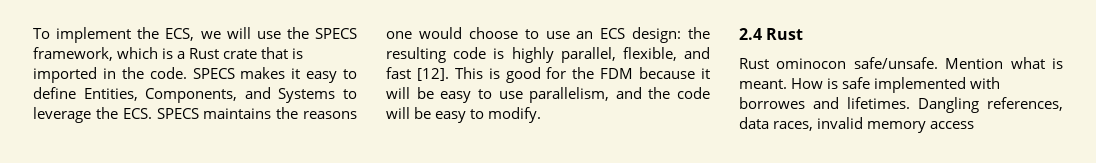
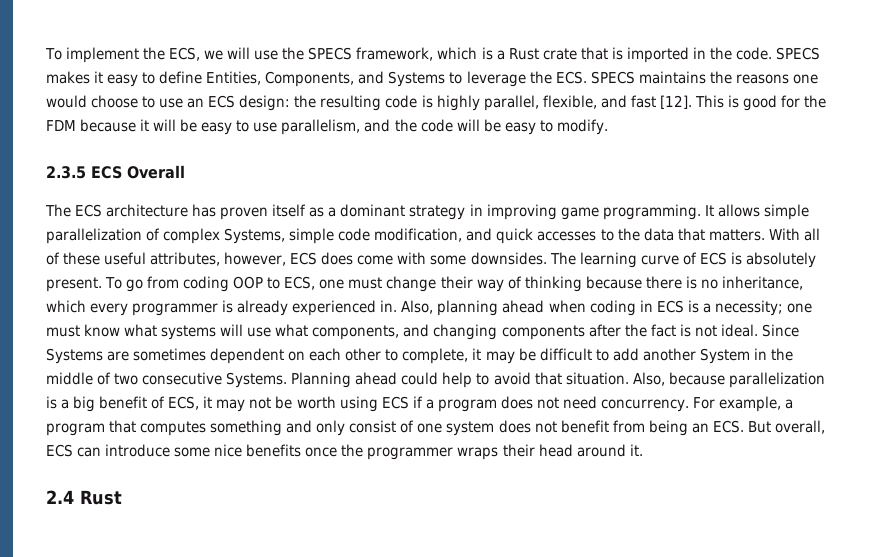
[739,28,804,40] [739,57,1063,69] [739,77,1001,93] [739,97,1063,113] [739,117,975,133] 2.4 Rust // Rust ominocon safe/unsafe. Mention what is meant. How is safe implemented with borrowes and lifetimes. Dangling references, data races, invalid memory access -> [46,165,185,179] [45,204,809,220] [46,228,820,244] [46,252,816,268] [46,276,803,292] [46,300,812,316] [46,324,799,340] [46,348,793,364] [46,372,825,388] [46,396,794,412] [46,420,825,436] [46,444,643,460] [46,490,122,505] 2.3.5 ECS Overall // The ECS architecture has proven itself as a dominant strategy in improving game programming. It allows simple parallelization of complex Systems, simple code modification, and quick accesses to the data that matters. With all of these useful attributes, however, ECS does come with some downsides. The learning curve of ECS is absolutely present. To go from coding OOP to ECS, one must change their way of thinking because there is no inheritance, which every programmer is already experienced in. Also, planning ahead when coding in ECS is a necessity; one must know what systems will use what components, and changing components after the fact is not ideal. Since Systems are sometimes dependent on each other to complete, it may be difficult to add another System in the middle of two consecutive Systems. Planning ahead could help to avoid that situation. Also, because parallelization is a big benefit of ECS, it may not be worth using ECS if a program does not need concurrency. For example, a program that computes something and only consist of one system does not benefit from being an ECS. But overall, ECS can introduce some nice benefits once the programmer wraps their head around it. // 2.4 Rust

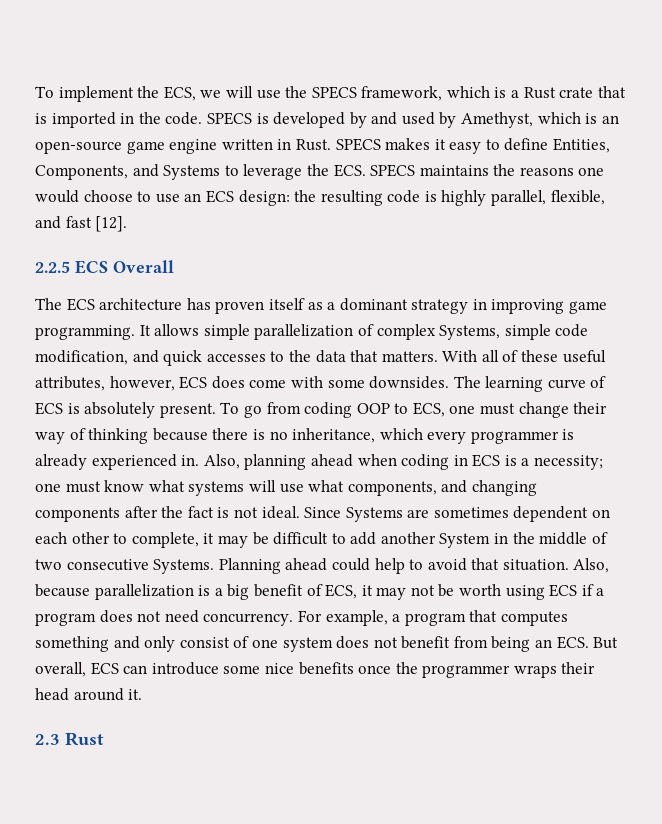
(821, 53) none -> [256,112,619,128] [35,138,381,154] is developed by and used by Amethyst, which is an open-source game engine written in Rust. SPECS
[694,95,827,111] [46,119,608,135] [46,166,86,179] This is good for the FDM because it will be easy to use parallelism, and the code will be easy to modify. // 2.3.5 -> [35,261,70,273] // 2.2.5
[46,490,74,504] 2.4 -> [35,734,60,745] 2.3

